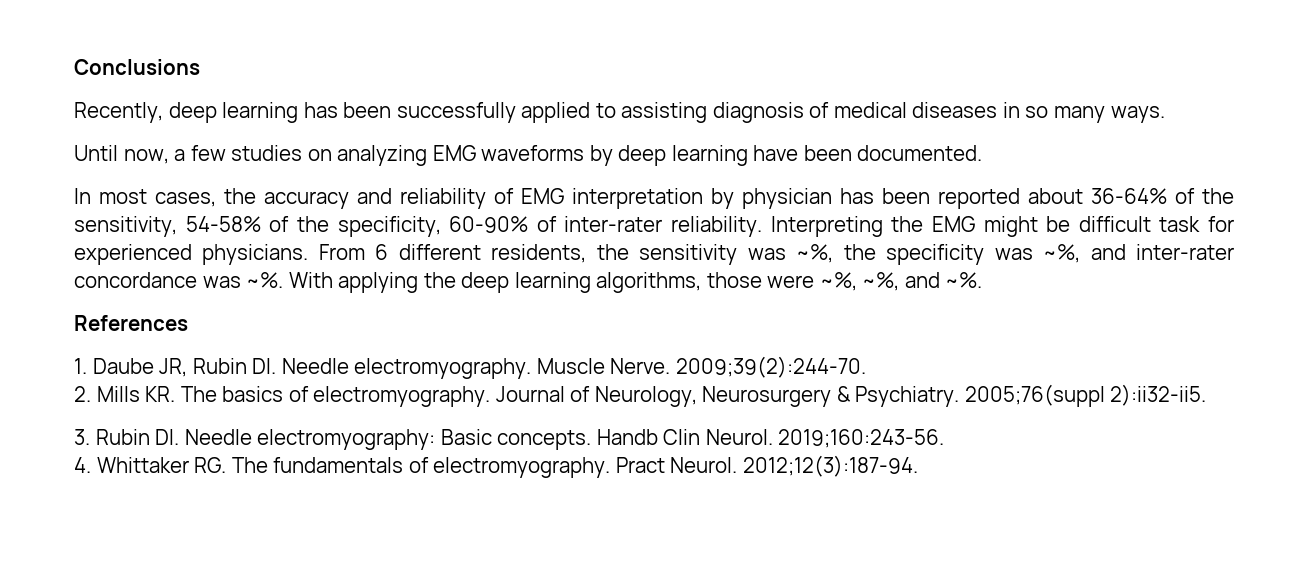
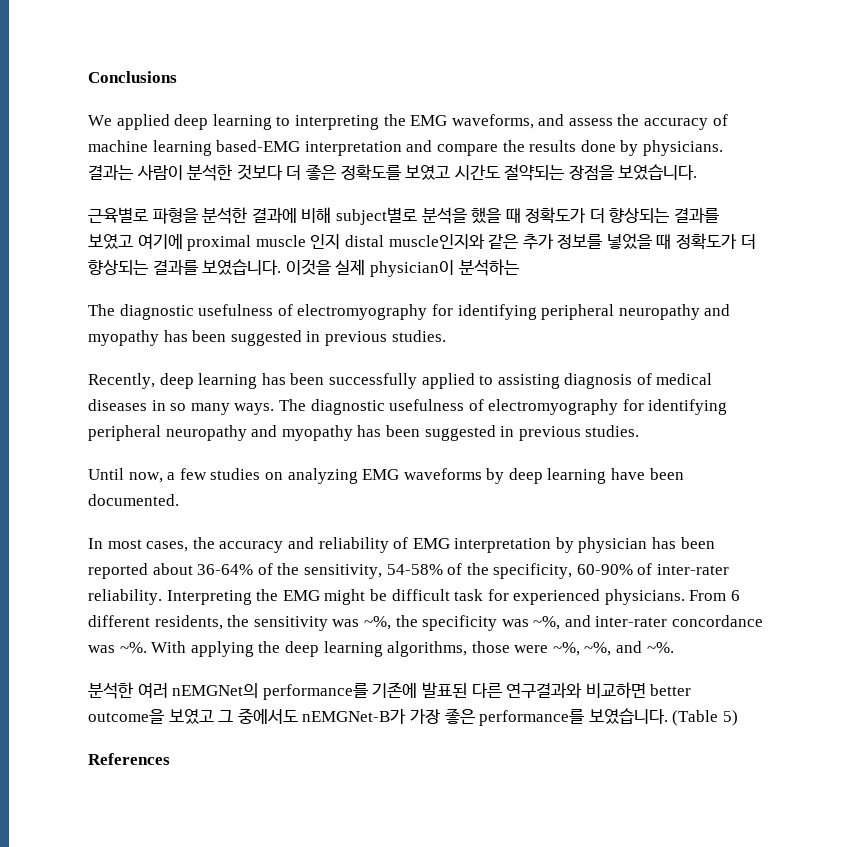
(200, 67) none -> [88,114,728,130] [88,140,723,156] [88,164,698,181] [88,207,720,225] [88,233,756,251] [88,259,519,277] [88,304,731,320] [88,330,446,346] // We applied deep learning to interpreting the EMG waveforms, and assess the accuracy of machine learning based-EMG interpretation and compare the results done by physicians. 결과는 사람이 분석한 것보다 더 좋은 정확도를 보였고 시간도 절약되는 장점을 보였습니다. // 근육별로 파형을 분석한 결과에 비해 subject별로 분석을 했을 때 정확도가 더 향상되는 결과를 보였고 여기에 proximal muscle 인지 distal muscle인지와 같은 추가 정보를 넣었을 때 정확도가 더 향상되는 결과를 보였습니다. 이것을 실제 physician이 분석하는 // The diagnostic usefulness of electromyography for identifying peripheral neuropathy and myopathy has been suggested in previous studies.
(1165, 114) none -> [278,399,728,415] [88,425,640,441] The diagnostic usefulness of electromyography for identifying peripheral neuropathy and myopathy has been suggested in previous studies.
[74,315,188,331] [74,356,866,379] [74,384,1207,407] [74,429,945,450] [74,455,918,478] References // 1. Daube JR, Rubin DI. Needle electromyography. Muscle Nerve. 2009;39(2):244-70. // 2. Mills KR. The basics of electromyography. Journal of Neurology, Neurosurgery & Psychiatry. 2005;76(suppl 2):ii32-ii5. // 3. Rubin DI. Needle electromyography: Basic concepts. Handb Clin Neurol. 2019;160:243-56. // 4. Whittaker RG. The fundamentals of electromyography. Pract Neurol. 2012;12(3):187-94. -> [88,682,692,700] [88,708,738,726] [88,753,170,765] 분석한 여러 nEMGNet의 performance를 기존에 발표된 다른 연구결과와 비교하면 better outcome을 보였고 그 중에서도 nEMGNet-B가 가장 좋은 performance를 보였습니다. (Table 5) // References

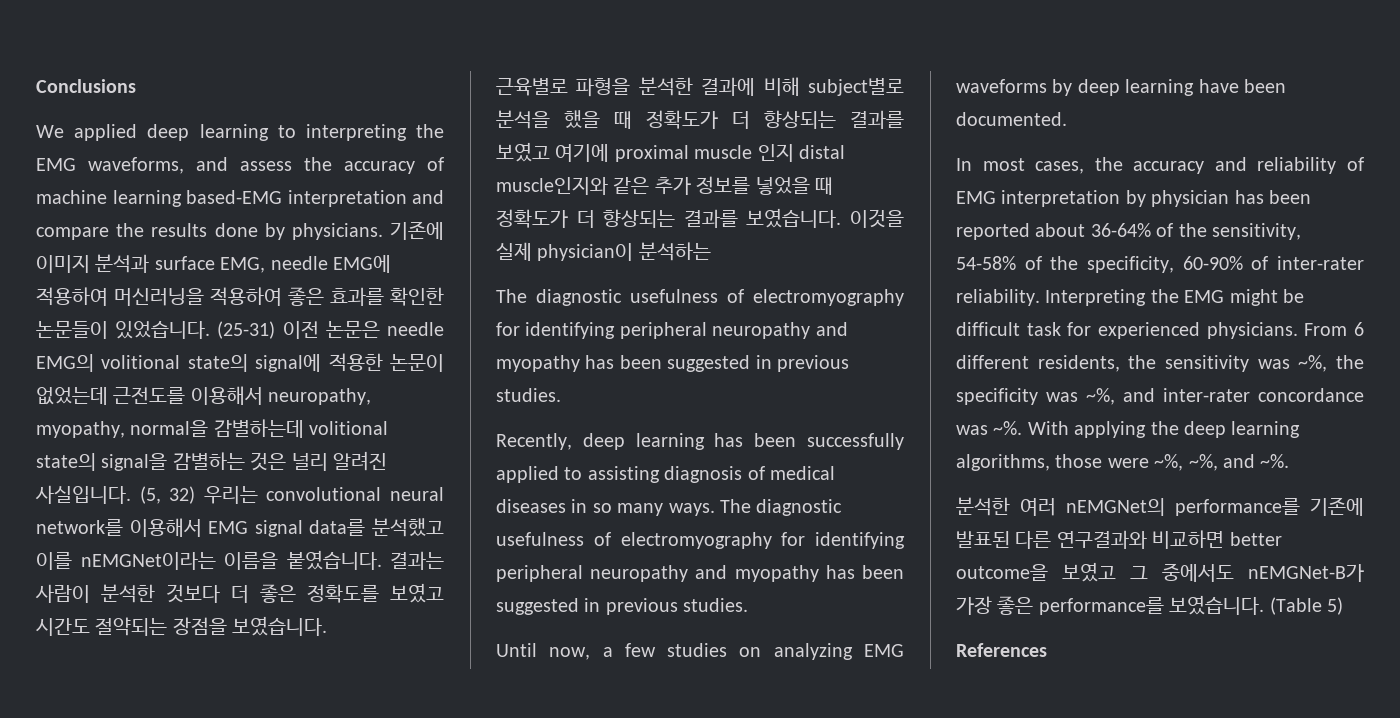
(723, 148) none -> [390,221,444,240] [36,254,391,273] [36,287,444,306] [36,321,444,339] [36,353,444,372] [36,386,372,405] [36,419,389,438] [36,451,387,471] [35,485,444,504] [36,518,444,537] [36,550,382,570] 기존에 이미지 분석과 surface EMG, needle EMG에 적용하여 머신러닝을 적용하여 좋은 효과를 확인한 논문들이 있었습니다. (25-31) 이전 논문은 needle EMG의 volitional state의 signal에 적용한 논문이 없었는데 근전도를 이용해서 neuropathy, myopathy, normal을 감별하는데 volitional state의 signal을 감별하는 것은 널리 알려진 사실입니다. (5, 32) 우리는 convolutional neural network를 이용해서 EMG signal data를 분석했고 이를 nEMGNet이라는 이름을 붙였습니다.

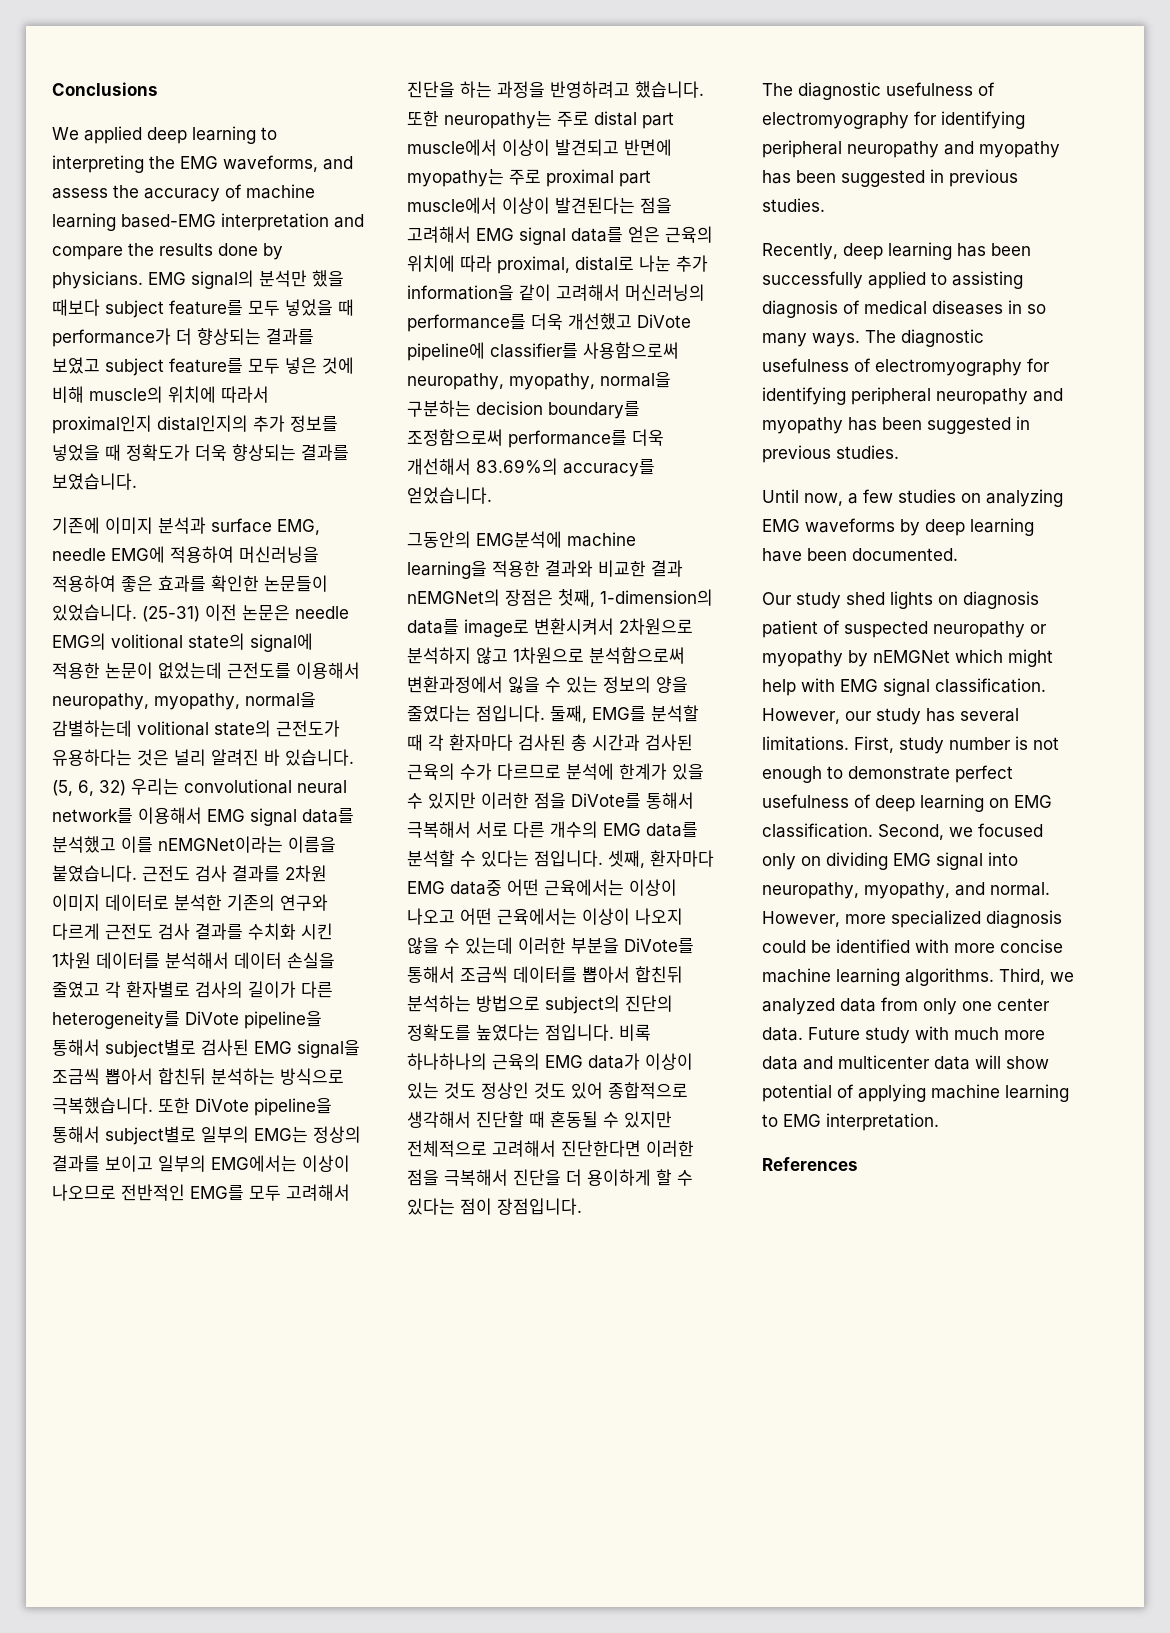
(383, 231) none -> [148,270,344,289] [52,299,354,318] [52,328,314,347] [52,357,354,376] [52,386,269,403] [52,415,338,434] [52,444,349,461] [52,473,137,490] EMG signal의 분석만 했을 때보다 subject feature를 모두 넣었을 때 performance가 더 향상되는 결과를 보였고 subject feature를 모두 넣은 것에 비해 muscle의 위치에 따라서 proximal인지 distal인지의 추가 정보를 넣었을 때 정확도가 더욱 향상되는 결과를 보였습니다. //
[101,452,245,471] signal을 감별하는 -> [276,720,340,737] [52,749,132,766] 근전도가 유용하다는
[35,485,161,504] 사실입니다. (5, -> [264,749,354,766] [52,780,94,796] 바 있습니다. (5, 6,
[390,551,444,570] [35,583,444,603] [36,616,328,636] [496,77,904,97] [496,110,904,129] [496,142,845,162] [496,176,833,195] [496,208,904,228] [496,242,711,261] 결과는 사람이 분석한 것보다 더 좋은 정확도를 보였고 시간도 절약되는 장점을 보였습니다. // 근육별로 파형을 분석한 결과에 비해 subject별로 분석을 했을 때 정확도가 더 향상되는 결과를 보였고 여기에 proximal muscle 인지 distal muscle인지와 같은 추가 정보를 넣었을 때 정확도가 더 향상되는 결과를 보였습니다. 이것을 실제 physician이 분석하는 -> [142,865,327,882] [52,894,328,911] [52,923,333,940] [52,952,335,969] [52,981,333,998] [52,1010,322,1029] [52,1039,360,1058] [52,1068,344,1085] [52,1097,332,1116] [52,1126,361,1145] [52,1155,350,1172] [52,1184,350,1201] [407,81,704,98] [407,110,674,129] [407,139,672,156] [407,168,651,187] [407,197,672,214] [407,226,713,245] [407,255,708,274] [407,284,705,301] [407,313,691,332] [407,342,679,361] [407,371,671,390] [407,400,640,419] [407,429,664,448] [407,458,655,477] [407,487,492,504] [407,531,636,548] [407,560,683,579] [407,589,713,607] [407,618,693,637] [407,647,685,664] [407,676,688,693] [407,705,699,723] [407,734,693,751] [407,763,704,780] [407,792,694,809] [407,821,698,838] [407,850,714,868] [407,879,677,896] [407,908,683,925] [407,937,694,954] [407,966,683,983] [407,995,673,1014] [407,1024,651,1041] [407,1053,693,1070] [407,1082,688,1099] [407,1111,672,1128] [407,1140,694,1157] [407,1169,693,1186] [407,1198,582,1215] 근전도 검사 결과를 2차원 이미지 데이터로 분석한 기존의 연구와 다르게 근전도 검사 결과를 수치화 시킨 1차원 데이터를 분석해서 데이터 손실을 줄였고 각 환자별로 검사의 길이가 다른 heterogeneity를 DiVote pipeline을 통해서 subject별로 검사된 EMG signal을 조금씩 뽑아서 합친뒤 분석하는 방식으로 극복했습니다. 또한 DiVote pipeline을 통해서 subject별로 일부의 EMG는 정상의 결과를 보이고 일부의 EMG에서는 이상이 나오므로 전반적인 EMG를 모두 고려해서 진단을 하는 과정을 반영하려고 했습니다. 또한 neuropathy는 주로 distal part muscle에서 이상이 발견되고 반면에 myopathy는 주로 proximal part muscle에서 이상이 발견된다는 점을 고려해서 EMG signal data를 얻은 근육의 위치에 따라 proximal, distal로 나눈 추가 information을 같이 고려해서 머신러닝의 performance를 더욱 개선했고 DiVote pipeline에 classifier를 사용함으로써 neuropathy, myopathy, normal을 구분하는 decision boundary를 조정함으로써 performance를 더욱 개선해서 83.69%의 accuracy를 얻었습니다. // 그동안의 EMG분석에 machine learning을 적용한 결과와 비교한 결과 nEMGNet의 장점은 첫째, 1-dimension의 data를 image로 변환시켜서 2차원으로 분석하지 않고 1차원으로 분석함으로써 변환과정에서 잃을 수 있는 정보의 양을 줄였다는 점입니다. 둘째, EMG를 분석할 때 각 환자마다 검사된 총 시간과 검사된 근육의 수가 다르므로 분석에 한계가 있을 수 있지만 이러한 점을 DiVote를 통해서 극복해서 서로 다른 개수의 EMG data를 분석할 수 있다는 점입니다. 셋째, 환자마다 EMG data중 어떤 근육에서는 이상이 나오고 어떤 근육에서는 이상이 나오지 않을 수 있는데 이러한 부분을 DiVote를 통해서 조금씩 데이터를 뽑아서 합친뒤 분석하는 방법으로 subject의 진단의 정확도를 높였다는 점입니다. 비록 하나하나의 근육의 EMG data가 이상이 있는 것도 정상인 것도 있어 종합적으로 생각해서 진단할 때 혼동될 수 있지만 전체적으로 고려해서 진단한다면 이러한 점을 극복해서 진단을 더 용이하게 할 수 있다는 점이 장점입니다.
[956,157,1364,174] [956,190,1311,207] [956,223,1301,240] [956,256,1364,273] [956,289,1304,306] [956,322,1364,339] [956,355,1364,372] [956,388,1364,405] [956,421,1301,438] [956,454,1290,471] [956,497,1364,516] [956,530,1282,549] [956,562,1364,582] [956,595,1343,615] In most cases, the accuracy and reliability of EMG interpretation by physician has been reported about 36-64% of the sensitivity, 54-58% of the specificity, 60-90% of inter-rater reliability. Interpreting the EMG might be difficult task for experienced physicians. From 6 different residents, the sensitivity was ~%, the specificity was ~%, and inter-rater concordance was ~%. With applying the deep learning algorithms, those were ~%, ~%, and ~%. // 분석한 여러 nEMGNet의 performance를 기존에 발표된 다른 연구결과와 비교하면 better outcome을 보였고 그 중에서도 nEMGNet-B가 가장 좋은 performance를 보였습니다. (Table 5) -> [762,591,1039,609] [762,620,1047,638] [762,649,1053,667] [762,678,1046,696] [762,708,1019,725] [762,736,1059,754] [762,765,1013,783] [762,794,1052,812] [762,823,1043,840] [762,852,1018,870] [762,882,1050,899] [762,910,1062,928] [762,939,1063,953] [762,968,1074,986] [762,997,1050,1015] [762,1026,1045,1044] [762,1055,1049,1070] [762,1084,1069,1102] [762,1113,939,1131] Our study shed lights on diagnosis patient of suspected neuropathy or myopathy by nEMGNet which might help with EMG signal classification. However, our study has several limitations. First, study number is not enough to demonstrate perfect usefulness of deep learning on EMG classification. Second, we focused only on dividing EMG signal into neuropathy, myopathy, and normal. However, more specialized diagnosis could be identified with more concise machine learning algorithms. Third, we analyzed data from only one center data. Future study with much more data and multicenter data will show potential of applying machine learning to EMG interpretation.

